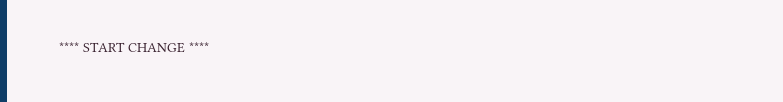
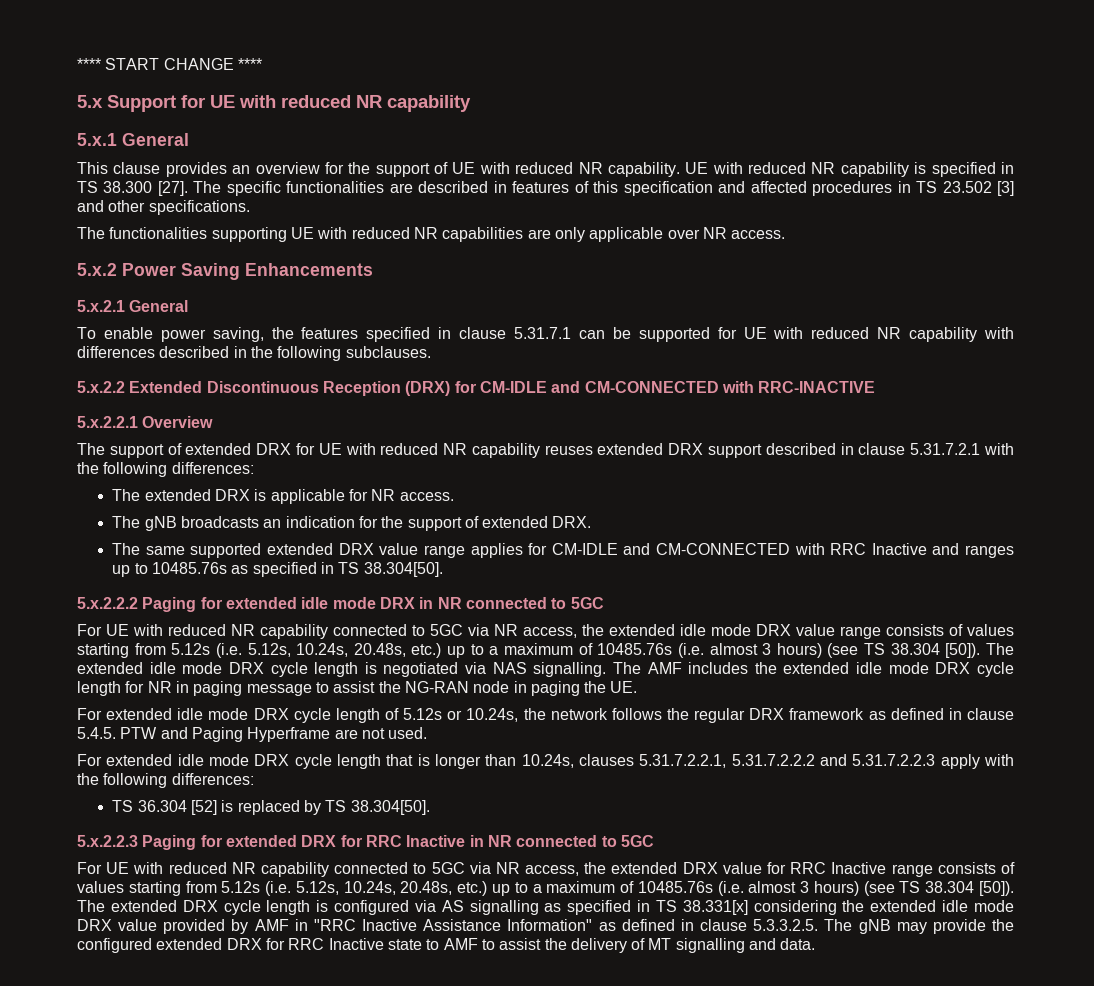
(209, 47) none -> [77,95,471,112] [77,133,189,146] [77,162,1015,177] [77,181,1015,196] [77,200,250,215] [77,227,786,242] [77,263,373,280] [77,300,189,312] [77,327,1015,342] [77,346,431,361] [77,381,876,396] [77,416,214,428] [77,443,1014,458] [77,462,254,477] [112,489,454,504] [112,516,592,531] [112,543,1014,558] [112,562,443,577] [77,597,604,612] [77,624,1014,639] [77,643,1014,658] [77,662,1015,677] [77,681,638,696] [77,708,1014,723] [77,727,428,742] [77,754,1015,769] [77,773,254,788] [112,800,430,815] [77,835,654,850] [77,862,1015,877] [77,881,1014,896] [77,900,1015,915] [77,919,1014,934] [77,938,816,953] // 5.x Support for UE with reduced NR capability // 5.x.1 General // This clause provides an overview for the support of UE with reduced NR capability. UE with reduced NR capability is specified in TS 38.300 [27]. The specific functionalities are described in features of this specification and affected procedures in TS 23.502 [3] and other specifications. // The functionalities supporting UE with reduced NR capabilities are only applicable over NR access. // 5.x.2 Power Saving Enhancements // 5.x.2.1 General // To enable power saving, the features specified in clause 5.31.7.1 can be supported for UE with reduced NR capability with differences described in the following subclauses. // 5.x.2.2 Extended Discontinuous Reception (DRX) for CM-IDLE and CM-CONNECTED with RRC-INACTIVE // 5.x.2.2.1 Overview // The support of extended DRX for UE with reduced NR capability reuses extended DRX support described in clause 5.31.7.2.1 with the following differences: // The extended DRX is applicable for NR access. // The gNB broadcasts an indication for the support of extended DRX. // The same supported extended DRX value range applies for CM-IDLE and CM-CONNECTED with RRC Inactive and ranges up to 10485.76s as specified in TS 38.304[50]. // 5.x.2.2.2 Paging for extended idle mode DRX in NR connected to 5GC // For UE with reduced NR capability connected to 5GC via NR access, the extended idle mode DRX value range consists of values starting from 5.12s (i.e. 5.12s, 10.24s, 20.48s, etc.) up to a maximum of 10485.76s (i.e. almost 3 hours) (see TS 38.304 [50]). The extended idle mode DRX cycle length is negotiated via NAS signalling. The AMF includes the extended idle mode DRX cycle length for NR in paging message to assist the NG-RAN node in paging the UE. // For extended idle mode DRX cycle length of 5.12s or 10.24s, the network follows the regular DRX framework as defined in clause 5.4.5. PTW and Paging Hyperframe are not used. // For extended idle mode DRX cycle length that is longer than 10.24s, clauses 5.31.7.2.2.1, 5.31.7.2.2.2 and 5.31.7.2.2.3 apply with the following differences: // TS 36.304 [52] is replaced by TS 38.304[50]. // 5.x.2.2.3 Paging for extended DRX for RRC Inactive in NR connected to 5GC // For UE with reduced NR capability connected to 5GC via NR access, the extended DRX value for RRC Inactive range consists of values starting from 5.12s (i.e. 5.12s, 10.24s, 20.48s, etc.) up to a maximum of 10485.76s (i.e. almost 3 hours) (see TS 38.304 [50]). The extended DRX cycle length is configured via AS signalling as specified in TS 38.331[x] considering the extended idle mode DRX value provided by AMF in "RRC Inactive Assistance Information" as defined in clause 5.3.3.2.5. The gNB may provide the configured extended DRX for RRC Inactive state to AMF to assist the delivery of MT signalling and data.

